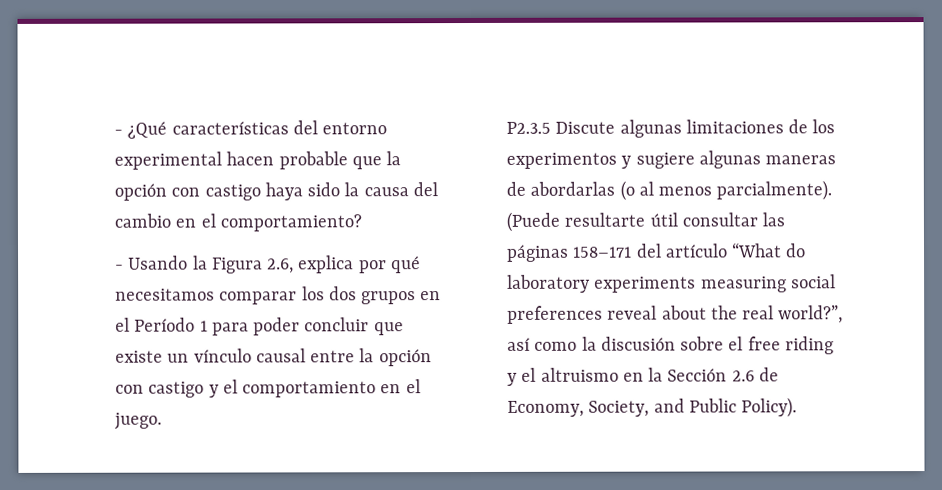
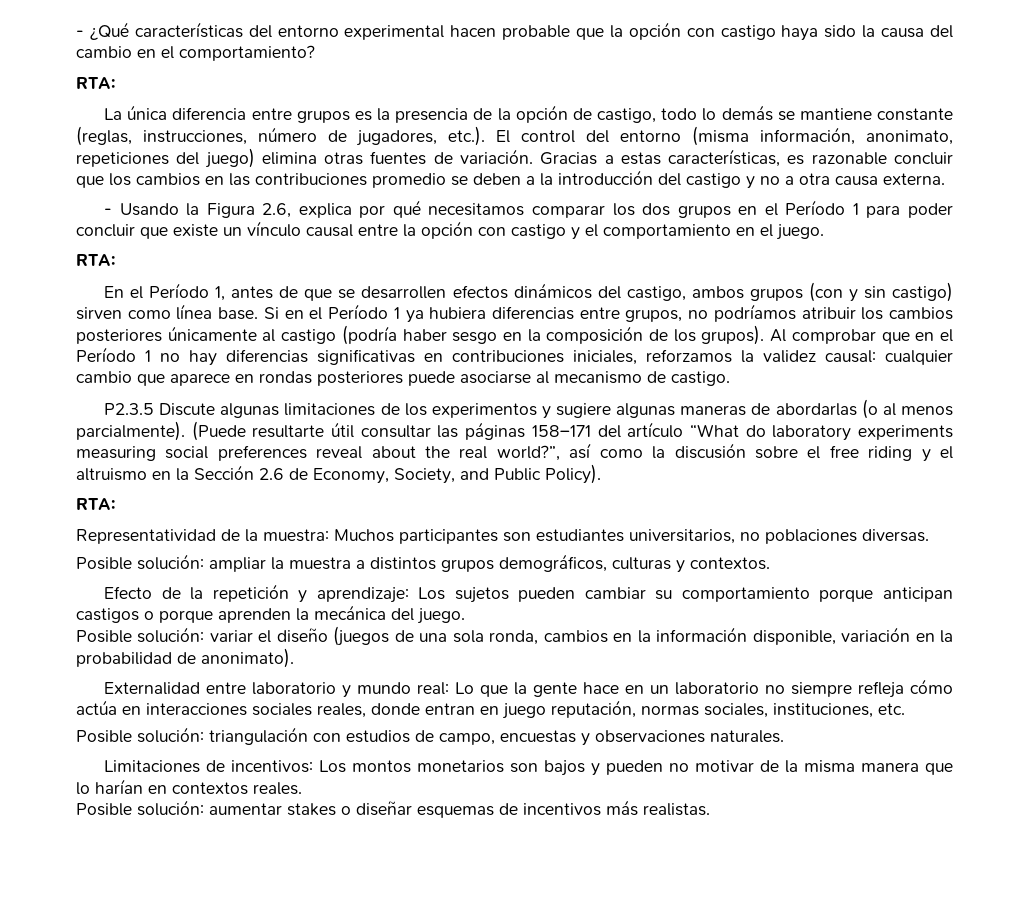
(362, 223) none -> [76,77,115,89] [103,105,953,123] [76,126,953,146] [76,148,954,168] [76,170,945,189] // RTA: // La única diferencia entre grupos es la presencia de la opción de castigo, todo lo demás se mantiene constante (reglas, instrucciones, número de jugadores, etc.). El control del entorno (misma información, anonimato, repeticiones del juego) elimina otras fuentes de variación. Gracias a estas características, es razonable concluir que los cambios en las contribuciones promedio se deben a la introducción del castigo y no a otra causa externa.
(162, 421) none -> [76,254,115,266] [103,282,954,302] [76,304,953,323] [76,325,954,345] [76,347,953,366] [76,371,730,386] // RTA: // En el Período 1, antes de que se desarrollen efectos dinámicos del castigo, ambos grupos (con y sin castigo) sirven como línea base. Si en el Período 1 ya hubiera diferencias entre grupos, no podríamos atribuir los cambios posteriores únicamente al castigo (podría haber sesgo en la composición de los grupos). Al comprobar que en el Período 1 no hay diferencias significativas en contribuciones iniciales, reforzamos la validez causal: cualquier cambio que aparece en rondas posteriores puede asociarse al mecanismo de castigo.
(798, 407) none -> [76,498,115,510] [76,529,929,544] [76,554,770,573] [103,584,954,603] [76,605,465,624] [76,626,954,646] [76,648,294,668] [103,679,953,698] [76,700,905,719] [76,727,784,746] [103,760,953,776] [76,779,302,795] [76,800,710,818] // RTA: // Representatividad de la muestra: Muchos participantes son estudiantes universitarios, no poblaciones diversas. // Posible solución: ampliar la muestra a distintos grupos demográficos, culturas y contextos. // Efecto de la repetición y aprendizaje: Los sujetos pueden cambiar su comportamiento porque anticipan castigos o porque aprenden la mecánica del juego. // Posible solución: variar el diseño (juegos de una sola ronda, cambios en la información disponible, variación en la probabilidad de anonimato). // Externalidad entre laboratorio y mundo real: Lo que la gente hace en un laboratorio no siempre refleja cómo actúa en interacciones sociales reales, donde entran en juego reputación, normas sociales, instituciones, etc. // Posible solución: triangulación con estudios de campo, encuestas y observaciones naturales. // Limitaciones de incentivos: Los montos monetarios son bajos y pueden no motivar de la misma manera que lo harían en contextos reales. // Posible solución: aumentar stakes o diseñar esquemas de incentivos más realistas.

